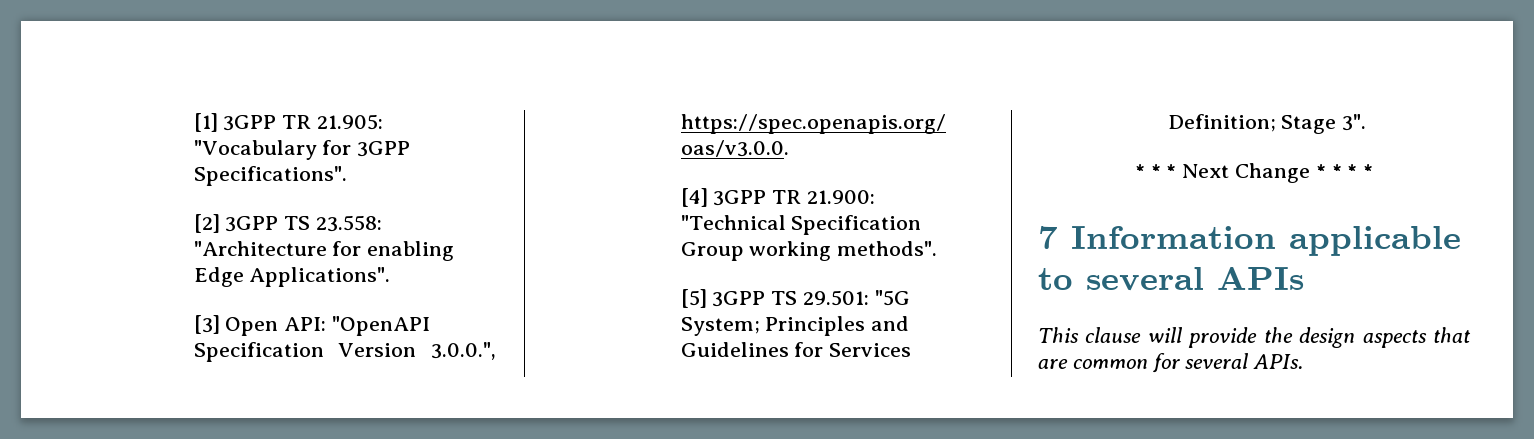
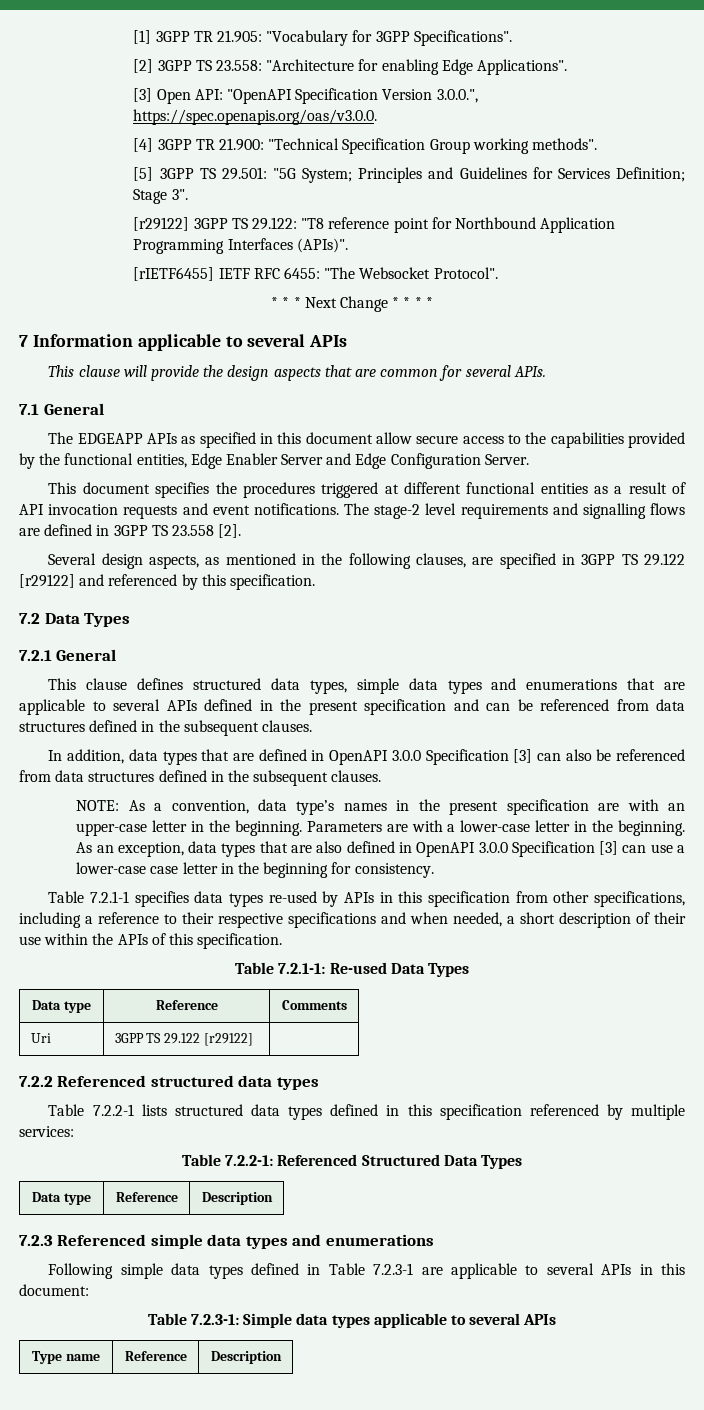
(1367, 122) none -> [133,217,616,233] [133,238,348,254] [133,267,498,281] // [r29122] 3GPP TS 29.122: "T8 reference point for Northbound Application Programming Interfaces (APIs)". // [rIETF6455] IETF RFC 6455: "The Websocket Protocol".
(1304, 361) none -> [19,403,104,415] [48,432,686,448] [19,453,529,469] [48,482,686,498] [19,503,685,519] [19,524,242,538] [48,553,686,569] [19,574,315,590] [19,613,131,627] [19,649,117,661] [48,678,685,694] [19,699,685,715] [19,720,312,736] [48,749,685,765] [19,770,382,786] [76,799,686,815] [76,820,686,836] [76,841,686,857] [76,862,434,878] [48,891,685,907] [19,912,686,928] [19,933,283,949] [235,962,469,977] [32,1000,91,1013] [155,1000,218,1010] [281,1000,347,1010] [30,1033,51,1043] [114,1033,253,1046] [19,1075,319,1090] [48,1104,685,1120] [19,1126,74,1137] [182,1154,522,1169] [32,1192,91,1205] [115,1192,178,1202] [201,1192,273,1205] [19,1234,434,1249] [48,1263,686,1279] [19,1284,89,1296] [147,1313,557,1328] [32,1351,100,1364] [124,1351,187,1361] [210,1351,282,1364] // 7.1 General // The EDGEAPP APIs as specified in this document allow secure access to the capabilities provided by the functional entities, Edge Enabler Server and Edge Configuration Server. // This document specifies the procedures triggered at different functional entities as a result of API invocation requests and event notifications. The stage-2 level requirements and signalling flows are defined in 3GPP TS 23.558 [2]. // Several design aspects, as mentioned in the following clauses, are specified in 3GPP TS 29.122 [r29122] and referenced by this specification. // 7.2 Data Types // 7.2.1 General // This clause defines structured data types, simple data types and enumerations that are applicable to several APIs defined in the present specification and can be referenced from data structures defined in the subsequent clauses. // In addition, data types that are defined in OpenAPI 3.0.0 Specification [3] can also be referenced from data structures defined in the subsequent clauses. // NOTE: As a convention, data type’s names in the present specification are with an upper-case letter in the beginning. Parameters are with a lower-case letter in the beginning. As an exception, data types that are also defined in OpenAPI 3.0.0 Specification [3] can use a lower-case case letter in the beginning for consistency. // Table 7.2.1-1 specifies data types re-used by APIs in this specification from other specifications, including a reference to their respective specifications and when needed, a short description of their use within the APIs of this specification. // Table 7.2.1-1: Re-used Data Types // Data type | Reference | Comments // Uri | 3GPP TS 29.122 [r29122] | // 7.2.2 Referenced structured data types // Table 7.2.2-1 lists structured data types defined in this specification referenced by multiple services: // Table 7.2.2-1: Referenced Structured Data Types // Data type | Reference | Description // 7.2.3 Referenced simple data types and enumerations // Following simple data types defined in Table 7.2.3-1 are applicable to several APIs in this document: // Table 7.2.3-1: Simple data types applicable to several APIs // Type name | Reference | Description

